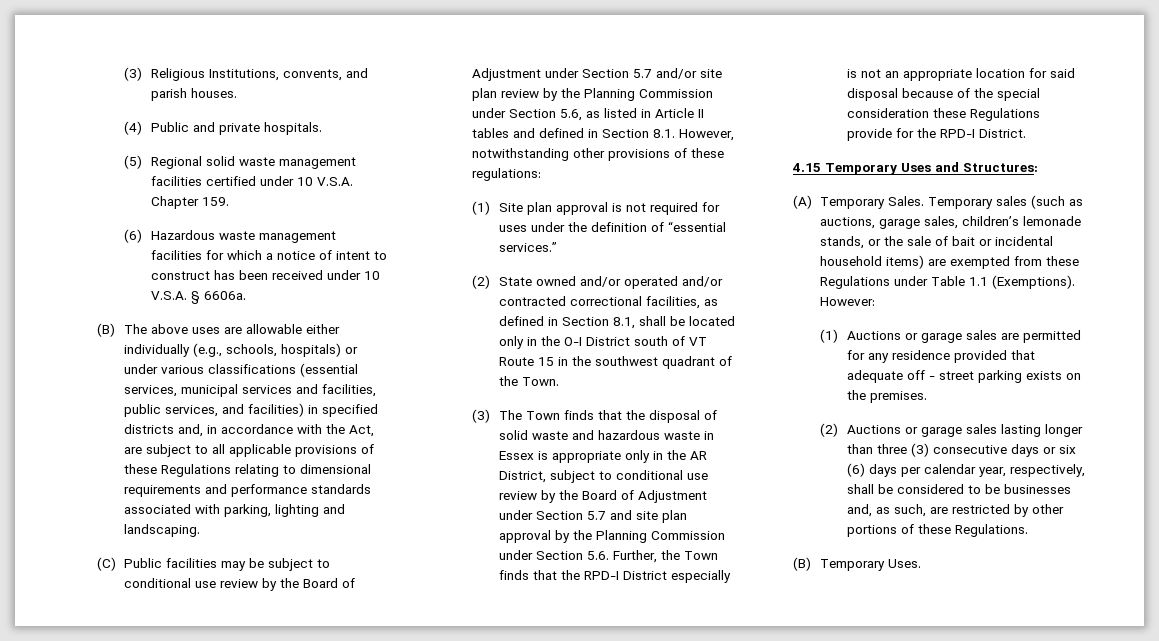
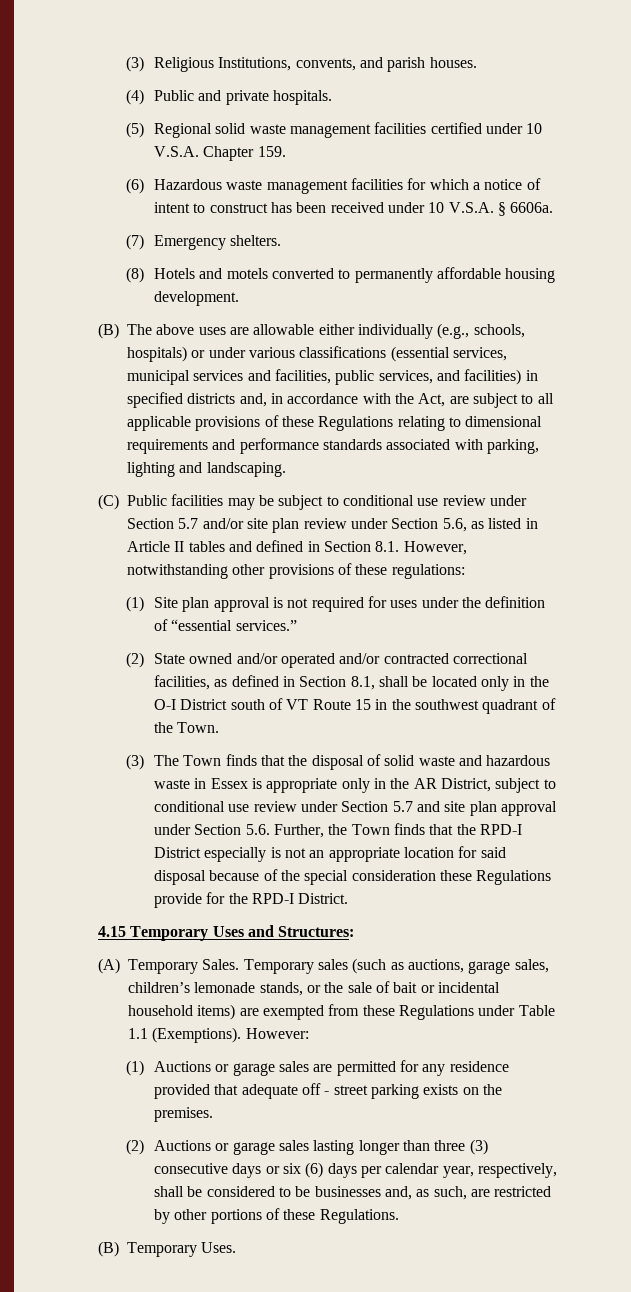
(246, 295) none -> [126,234,282,250] [126,267,556,283] [154,291,240,306] // (7) Emergency shelters. // (8) Hotels and motels converted to permanently affordable housing development.
[261,578,355,591] [471,68,541,81] by the Board of Adjustment -> (486, 500) none
[542,88,713,101] by the Planning Commission -> (347, 523) none
[540,490,707,503] by the Board of Adjustment -> (297, 806) none
[554,530,725,543] by the Planning Commission -> (558, 808) none

